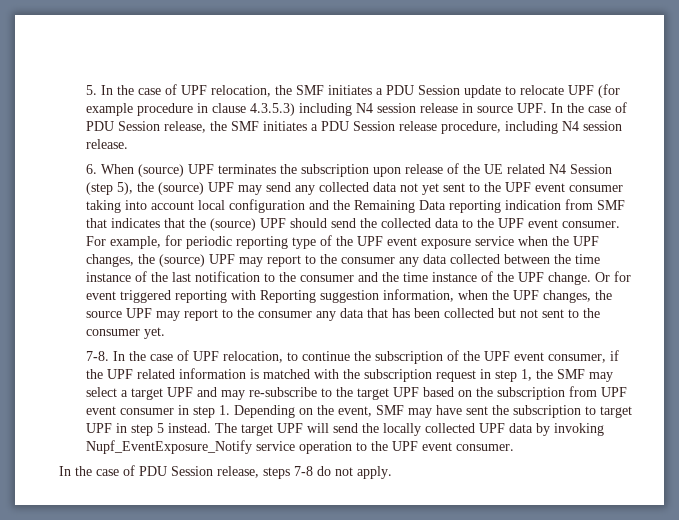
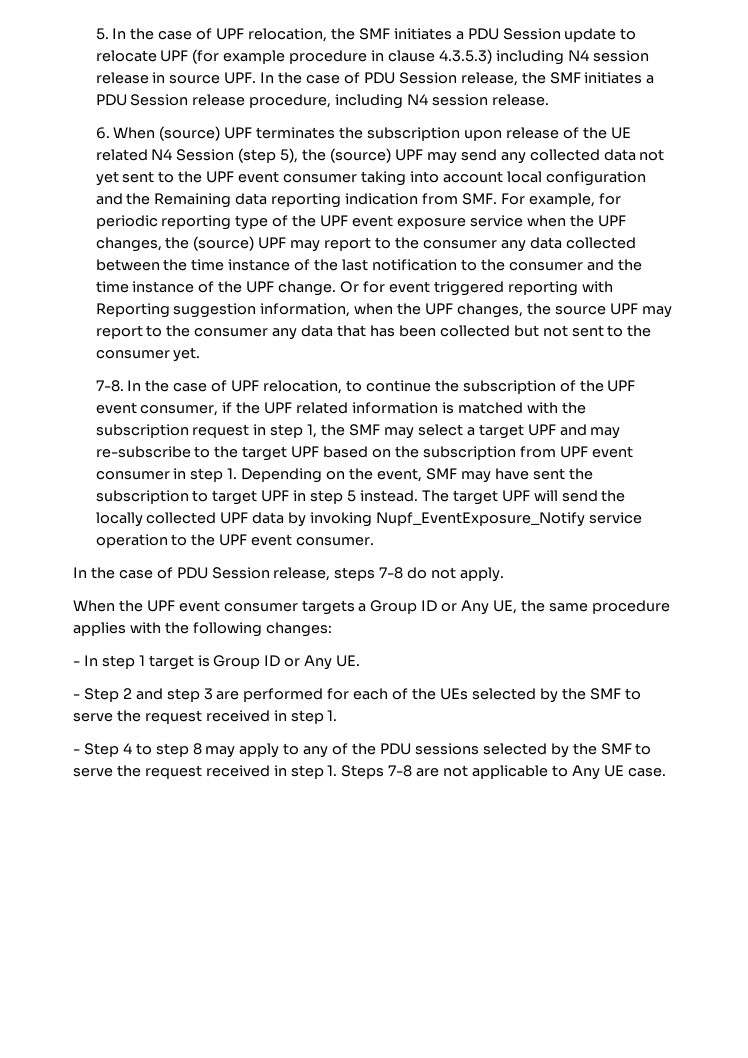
[419,200,447,210] Data -> [235,193,268,205] data
[597,200,626,210] [86,218,621,231] SMF that indicates that the (source) UPF should send the collected data to the UPF event consumer. -> [461,193,497,205] SMF.
(392, 472) none -> [73,600,670,615] [73,622,332,637] [73,655,361,670] [73,688,641,703] [73,710,338,724] [73,743,652,758] [73,765,666,780] // When the UPF event consumer targets a Group ID or Any UE, the same procedure applies with the following changes: // - In step 1 target is Group ID or Any UE. // - Step 2 and step 3 are performed for each of the UEs selected by the SMF to serve the request received in step 1. // - Step 4 to step 8 may apply to any of the PDU sessions selected by the SMF to serve the request received in step 1. Steps 7-8 are not applicable to Any UE case.

